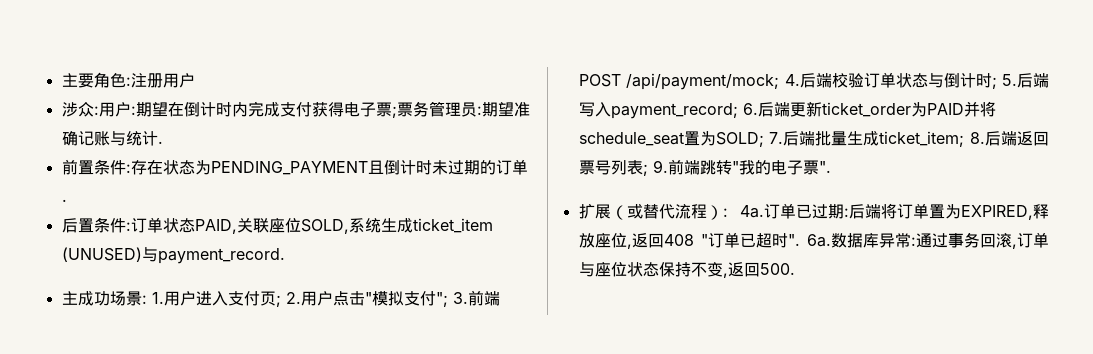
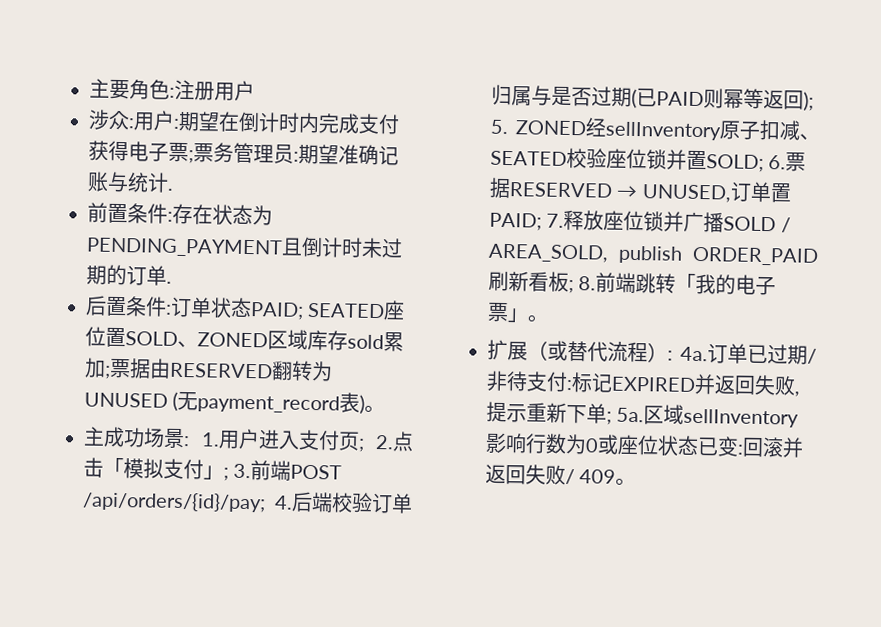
[194,218,493,234] [61,247,285,264] PAID,关联座位SOLD,系统生成ticket_item (UNUSED)与payment_record. -> [250,300,406,321] [85,326,404,352] [84,357,333,382] [84,391,386,414] PAID; SEATED座位置SOLD、ZONED区域库存sold累加;票据由RESERVED翻转为UNUSED (无payment_record表)。
[300,291,372,306] 用户点击" -> [392,431,414,452] [83,457,124,478] 点击「
[435,292,448,307] "; -> [203,465,229,481] 」;
[626,73,780,90] /api/payment/mock; -> [82,491,266,513] /api/orders/{id}/pay;
[895,73,1049,89] [578,101,996,119] [578,131,1049,147] [578,160,668,176] 状态与倒计时; 5.后端写入payment_record; 6.后端更新ticket_order为PAID并将schedule_seat置为SOLD; 7.后端批量生成ticket_item; 8.后端返回票号列表; 9. -> [491,84,814,111] [490,117,820,141] [490,147,807,172] [489,177,792,203] [489,209,791,233] [488,243,819,266] [488,270,597,294] 归属与是否过期(已PAID则幂等返回); 5. ZONED经sellInventory原子扣减、SEATED校验座位锁并置SOLD; 6.票据RESERVED → UNUSED,订单置PAID; 7.释放座位锁并广播SOLD / AREA_SOLD, publish ORDER_PAID刷新看板; 8.
[731,161,739,173] " -> [675,273,697,292] 「
[818,161,831,173] ". -> [507,308,548,323] 」。
[844,203,1049,220] [578,232,1049,249] [578,262,795,278] :后端将订单置为EXPIRED,释放座位,返回408 "订单已超时". 6a.数据库异常:通过事务回滚,订单与座位状态保持不变,返回500. -> [807,348,817,364] [486,370,800,397] [486,401,800,428] [485,432,804,458] [485,464,637,487] /非待支付:标记EXPIRED并返回失败,提示重新下单; 5a.区域sellInventory影响行数为0或座位状态已变:回滚并返回失败/ 409。

